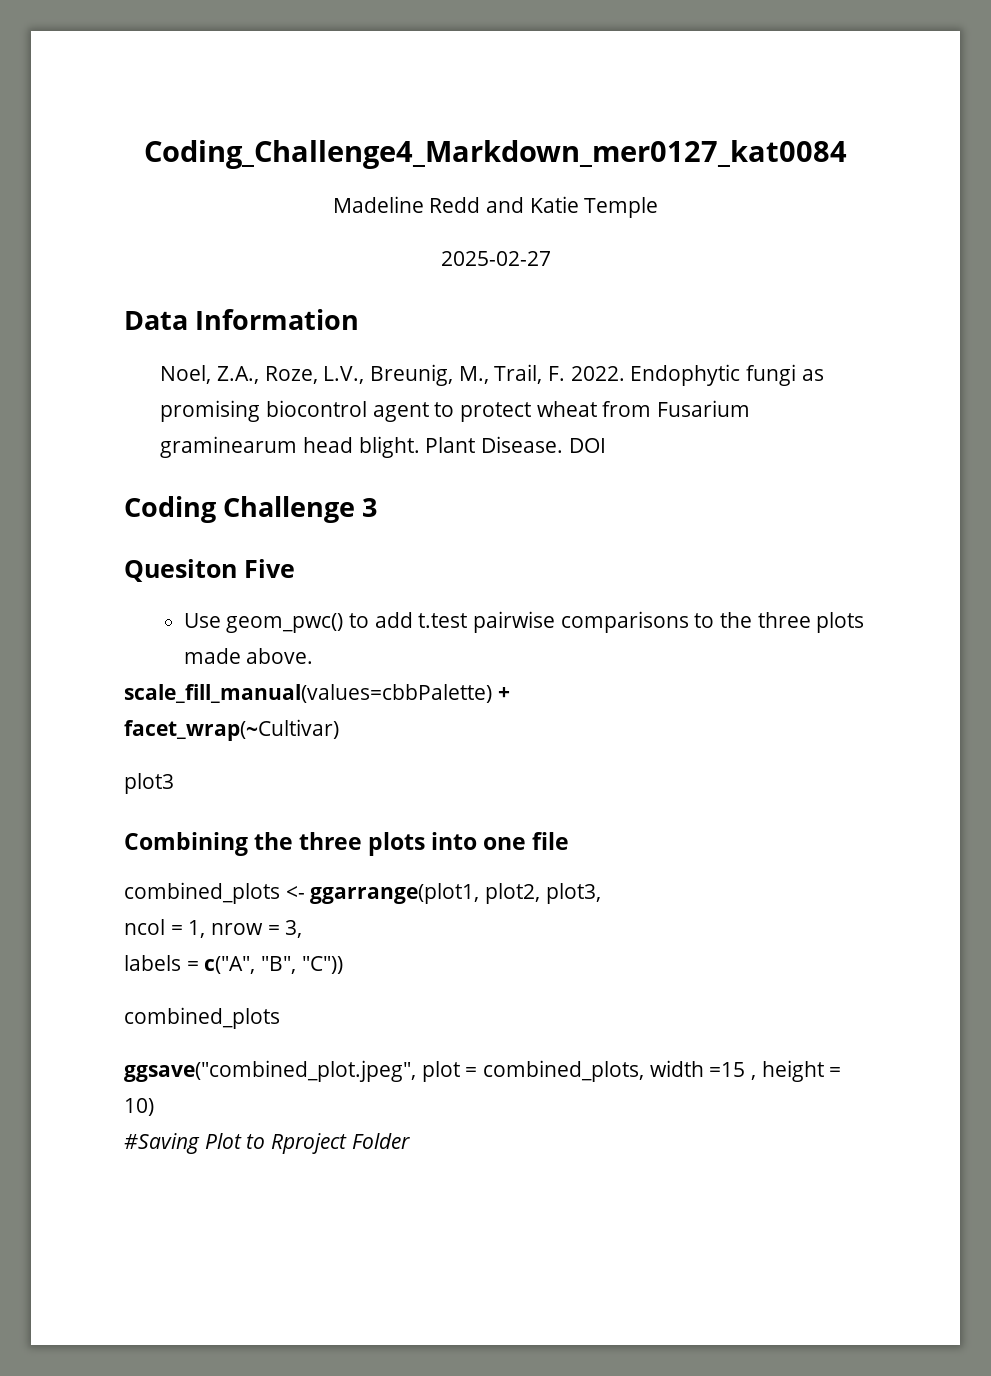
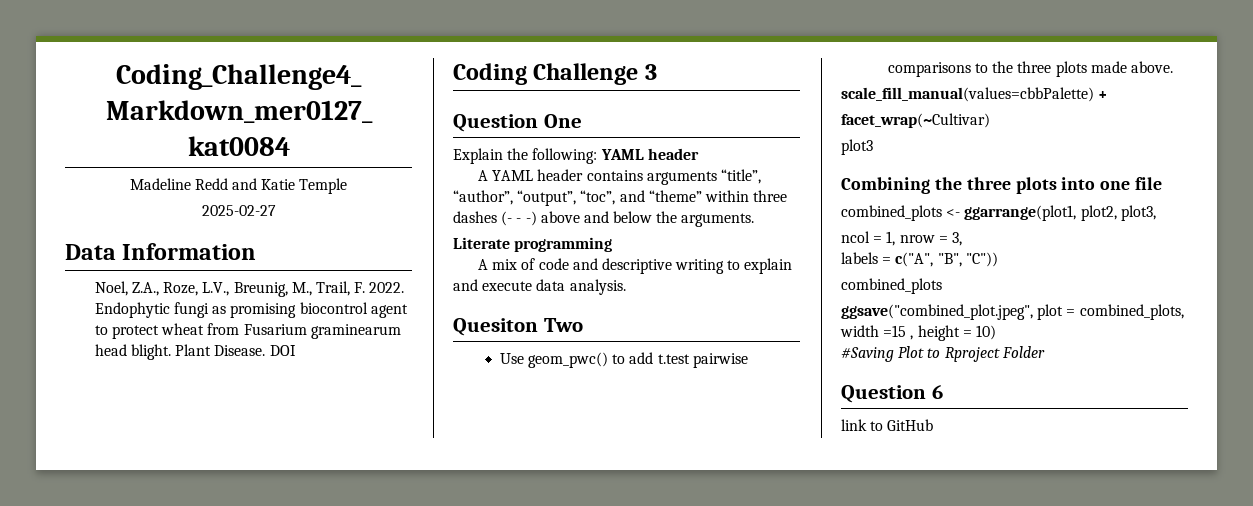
(378, 507) none -> [453,114,582,132] [453,148,699,164] [477,169,761,185] [453,190,788,206] [453,211,755,227] [453,237,613,252] [477,258,793,274] [453,279,626,295] // Question One // Explain the following: YAML header // A YAML header contains arguments “title”, “author”, “output”, “toc”, and “theme” within three dashes (- - -) above and below the arguments. // Literate programming // A mix of code and descriptive writing to explain and execute data analysis.
[244,559,295,578] Five -> [543,318,583,332] Two
(410, 1141) none -> [841,385,943,403] [841,419,934,431] // Question 6 // link to GitHub

